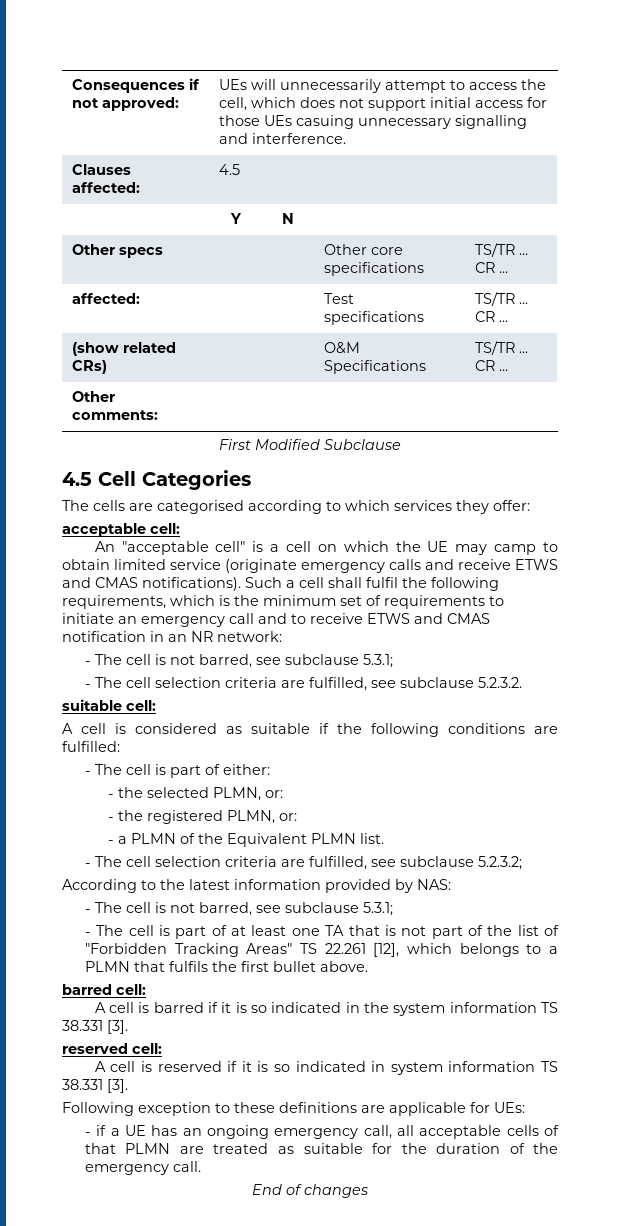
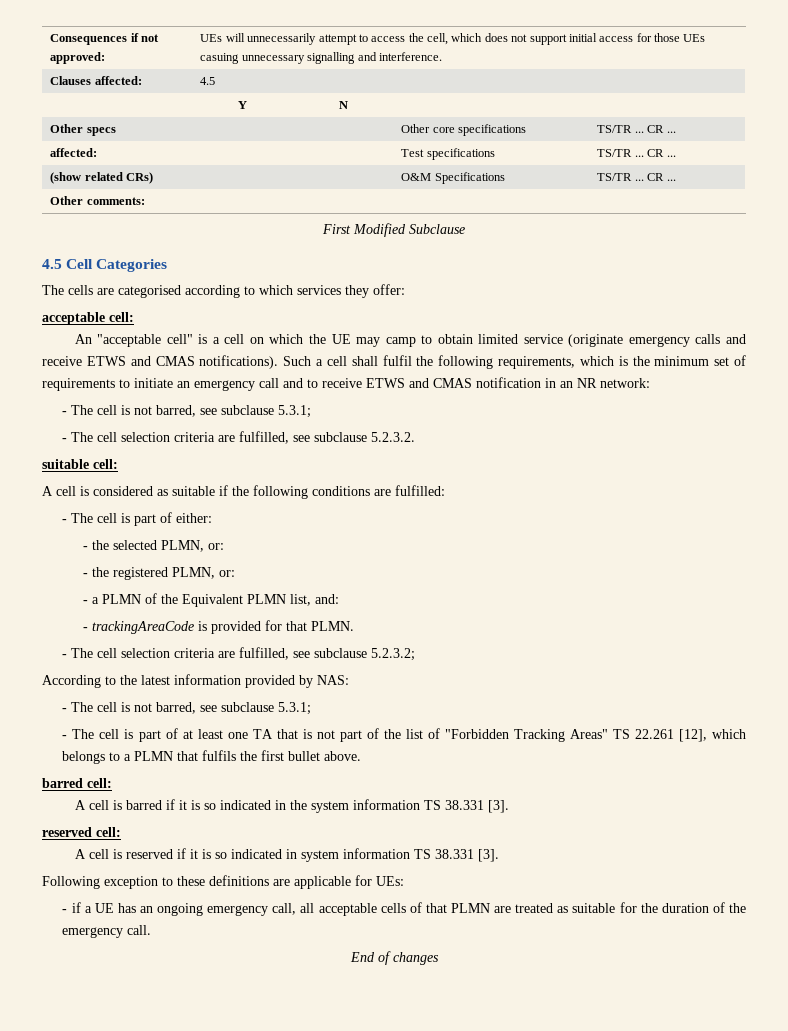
[359,833,384,844] list. -> [289,594,339,606] [82,620,354,634] list, and: // - trackingAreaCode is provided for that PLMN.

